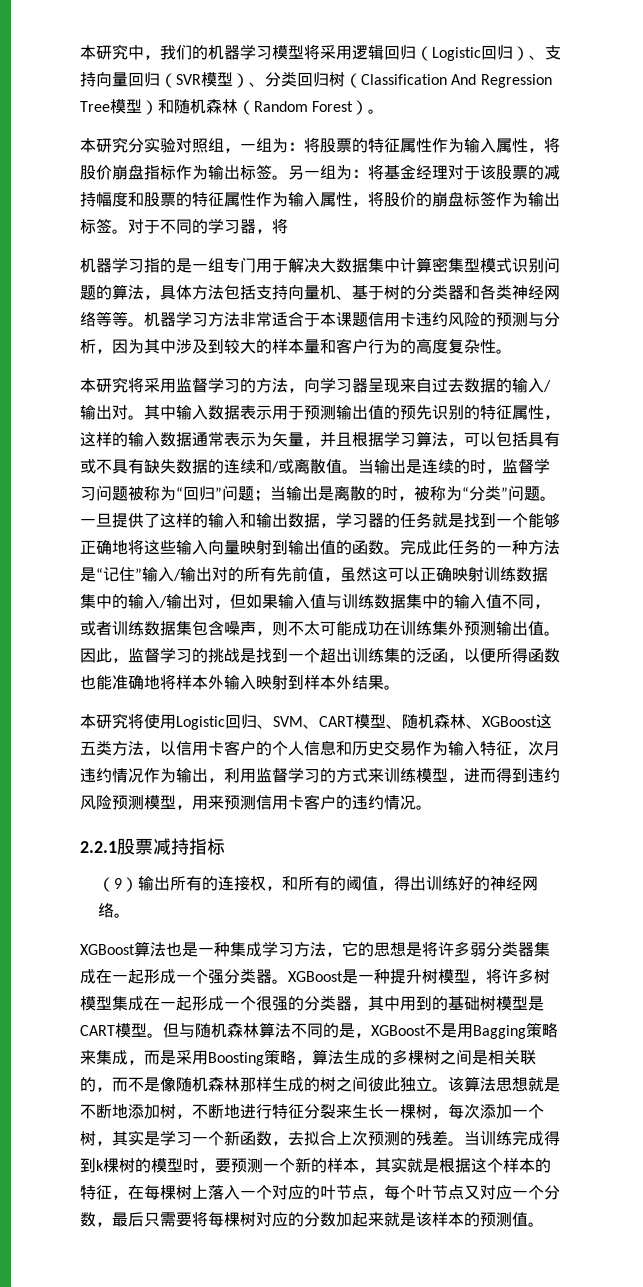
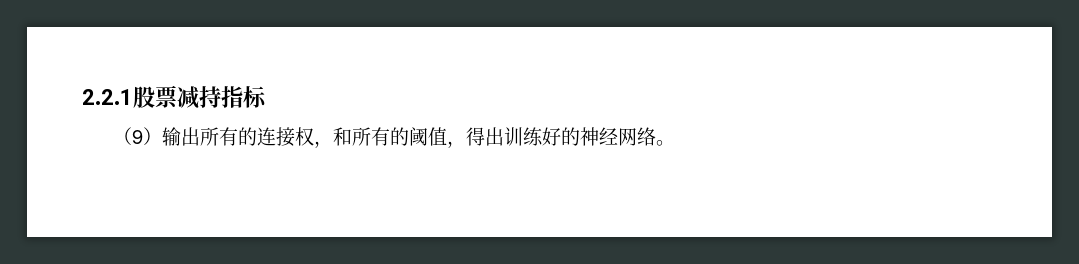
[80,44,561,61] [80,71,552,88] [80,99,385,115] [80,137,560,153] [80,164,560,180] [80,191,560,207] [80,218,288,234] [80,257,560,273] [80,284,560,300] [80,311,560,327] [80,338,512,354] [80,377,551,393] [80,405,560,420] [80,431,560,447] [80,458,550,474] [80,485,556,502] [80,512,560,528] [80,539,560,555] [80,566,548,582] [80,594,550,609] [80,620,560,636] [80,647,560,663] [80,674,400,690] [80,713,552,730] [80,740,560,756] [80,767,560,783] [80,794,432,810] 本研究中，我们的机器学习模型将采用逻辑回归（Logistic回归）、支持向量回归（SVR模型）、分类回归树（Classification And Regression Tree模型）和随机森林（Random Forest）。 // 本研究分实验对照组，一组为：将股票的特征属性作为输入属性，将股价崩盘指标作为输出标签。另一组为：将基金经理对于该股票的减持幅度和股票的特征属性作为输入属性，将股价的崩盘标签作为输出标签。对于不同的学习器，将 // 机器学习指的是一组专门用于解决大数据集中计算密集型模式识别问题的算法，具体方法包括支持向量机、基于树的分类器和各类神经网络等等。机器学习方法非常适合于本课题信用卡违约风险的预测与分析，因为其中涉及到较大的样本量和客户行为的高度复杂性。 // 本研究将采用监督学习的方法，向学习器呈现来自过去数据的输入/输出对。其中输入数据表示用于预测输出值的预先识别的特征属性，这样的输入数据通常表示为矢量，并且根据学习算法，可以包括具有或不具有缺失数据的连续和/或离散值。当输出是连续的时，监督学习问题被称为“回归”问题；当输出是离散的时，被称为“分类”问题。一旦提供了这样的输入和输出数据，学习器的任务就是找到一个能够正确地将这些输入向量映射到输出值的函数。完成此任务的一种方法是“记住”输入/输出对的所有先前值，虽然这可以正确映射训练数据集中的输入/输出对，但如果输入值与训练数据集中的输入值不同，或者训练数据集包含噪声，则不太可能成功在训练集外预测输出值。因此，监督学习的挑战是找到一个超出训练集的泛函，以便所得函数也能准确地将样本外输入映射到样本外结果。 // 本研究将使用Logistic回归、SVM、CART模型、随机森林、XGBoost这五类方法，以信用卡客户的个人信息和历史交易作为输入特征，次月违约情况作为输出，利用监督学习的方式来训练模型，进而得到违约风险预测模型，用来预测信用卡客户的违约情况。 // -> (82, 97) none
[80,941,550,957] [80,968,550,984] [80,995,544,1011] [80,1022,558,1039] [80,1049,536,1066] [80,1076,560,1092] [80,1103,544,1119] [80,1130,560,1146] [80,1157,551,1173] [80,1185,560,1200] [80,1211,544,1227] // XGBoost算法也是一种集成学习方法，它的思想是将许多弱分类器集成在一起形成一个强分类器。XGBoost是一种提升树模型，将许多树模型集成在一起形成一个很强的分类器，其中用到的基础树模型是CART模型。但与随机森林算法不同的是，XGBoost不是用Bagging策略来集成，而是采用Boosting策略，算法生成的多棵树之间是相关联的，而不是像随机森林那样生成的树之间彼此独立。该算法思想就是不断地添加树，不断地进行特征分裂来生长一棵树，每次添加一个树，其实是学习一个新函数，去拟合上次预测的残差。当训练完成得到k棵树的模型时，要预测一个新的样本，其实就是根据这个样本的特征，在每棵树上落入一个对应的叶节点，每个叶节点又对应一个分数，最后只需要将每棵树对应的分数加起来就是该样本的预测值。 -> (676, 143) none

